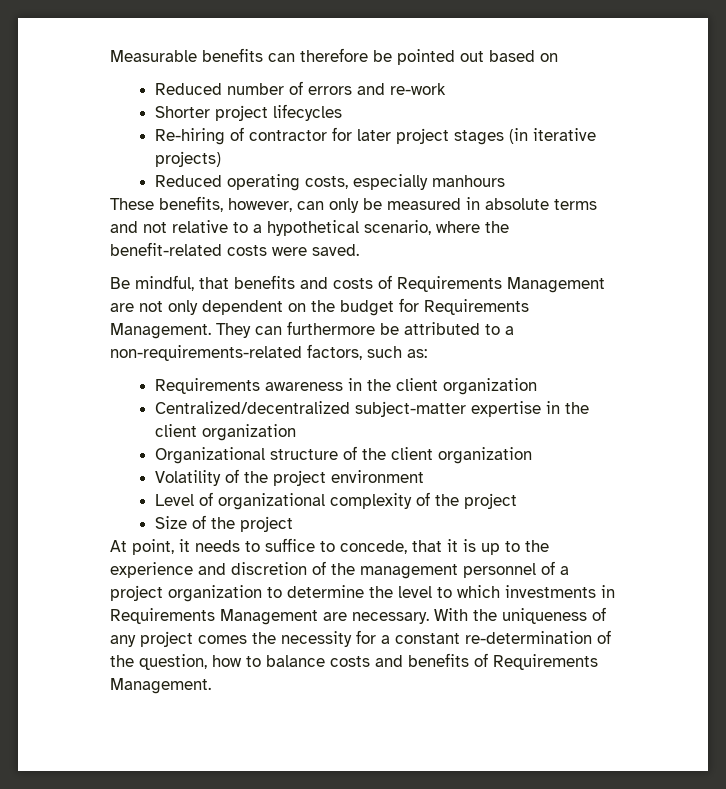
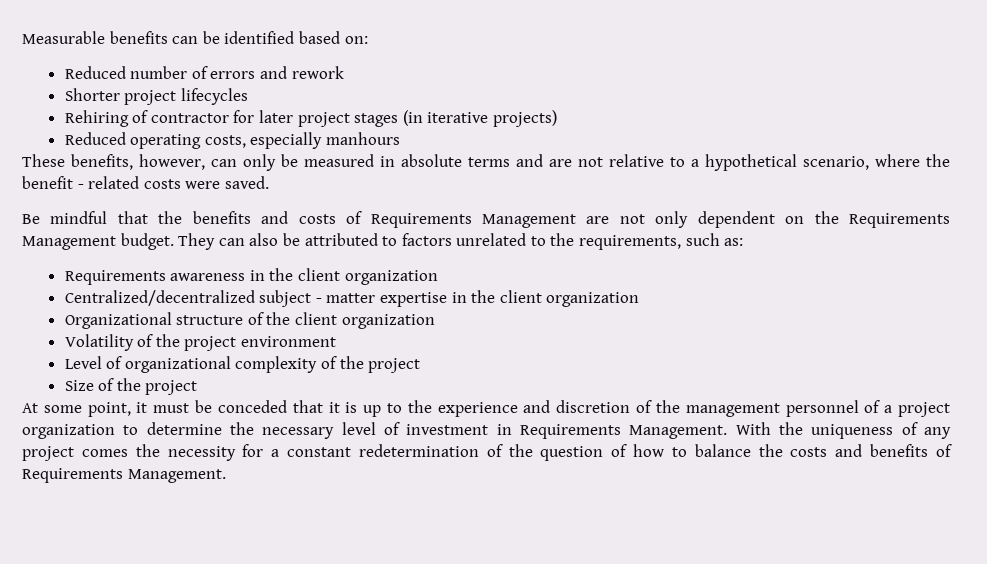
[300,48,558,65] therefore be pointed out based on -> [202,31,368,44] be identified based on:
[389,83,446,95] re-work -> [291,66,344,79] rework
[154,128,225,145] Re-hiring -> [64,110,129,127] Rehiring
(138, 227) none -> [549,159,572,167] are
[110,242,222,256] benefit-related -> [22,176,140,189] benefit - related
[135,275,229,291] mindful, that -> [50,211,183,224] mindful that the
[340,298,529,316] [110,323,211,339] budget for Requirements Management. -> [849,213,950,228] [22,233,174,250] Requirements Management budget.
[287,321,375,335] furthermore -> [249,233,279,246] also
[505,326,514,335] [110,344,362,361] a non-requirements-related factors, -> [401,233,682,250] factors unrelated to the requirements,
[354,401,466,417] subject-matter -> [259,290,376,307] subject - matter
(127, 546) none -> [43,405,82,413] some
[195,538,407,554] needs to suffice to concede, -> [153,400,287,413] must be conceded
[398,585,615,598] [110,608,429,625] level to which investments in Requirements Management are necessary. -> [262,422,728,439] necessary level of investment in Requirements Management.
[465,630,611,644] [110,654,207,670] re-determination of the question, -> [358,444,628,461] redetermination of the question of
(325, 661) none -> [758,444,783,457] the

